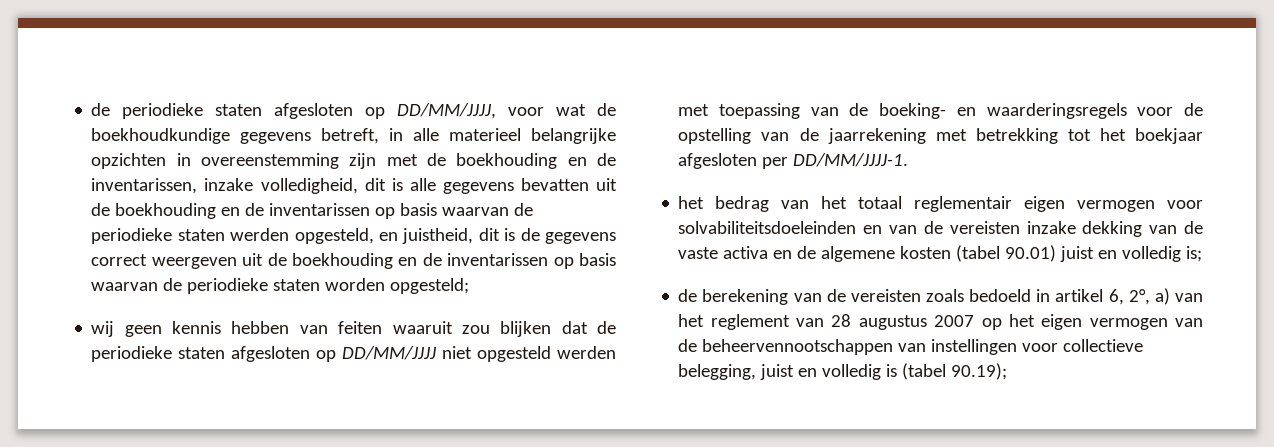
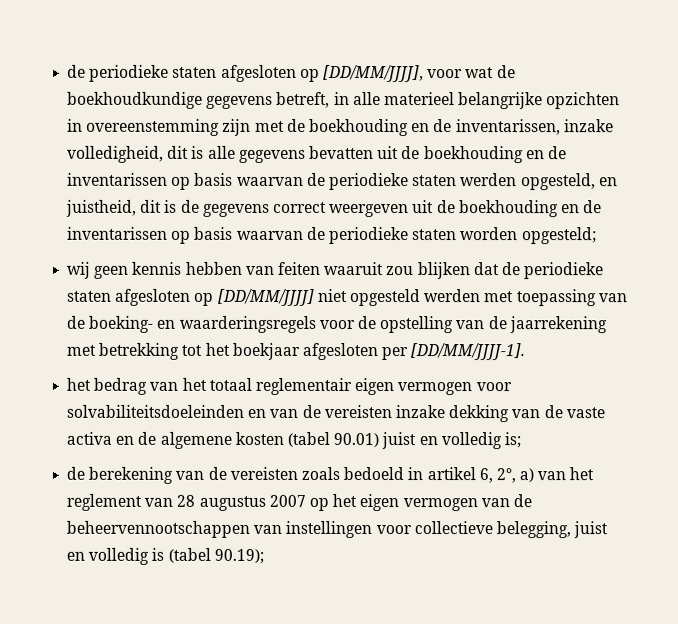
[91,103,497,119] de periodieke staten afgesloten op DD/MM/JJJJ, -> [67,64,424,83] de periodieke staten afgesloten op [DD/MM/JJJJ],
[342,346,438,360] DD/MM/JJJJ -> [217,288,315,306] [DD/MM/JJJJ]
[793,153,909,167] DD/MM/JJJJ-1. -> [410,343,526,361] [DD/MM/JJJJ-1].

